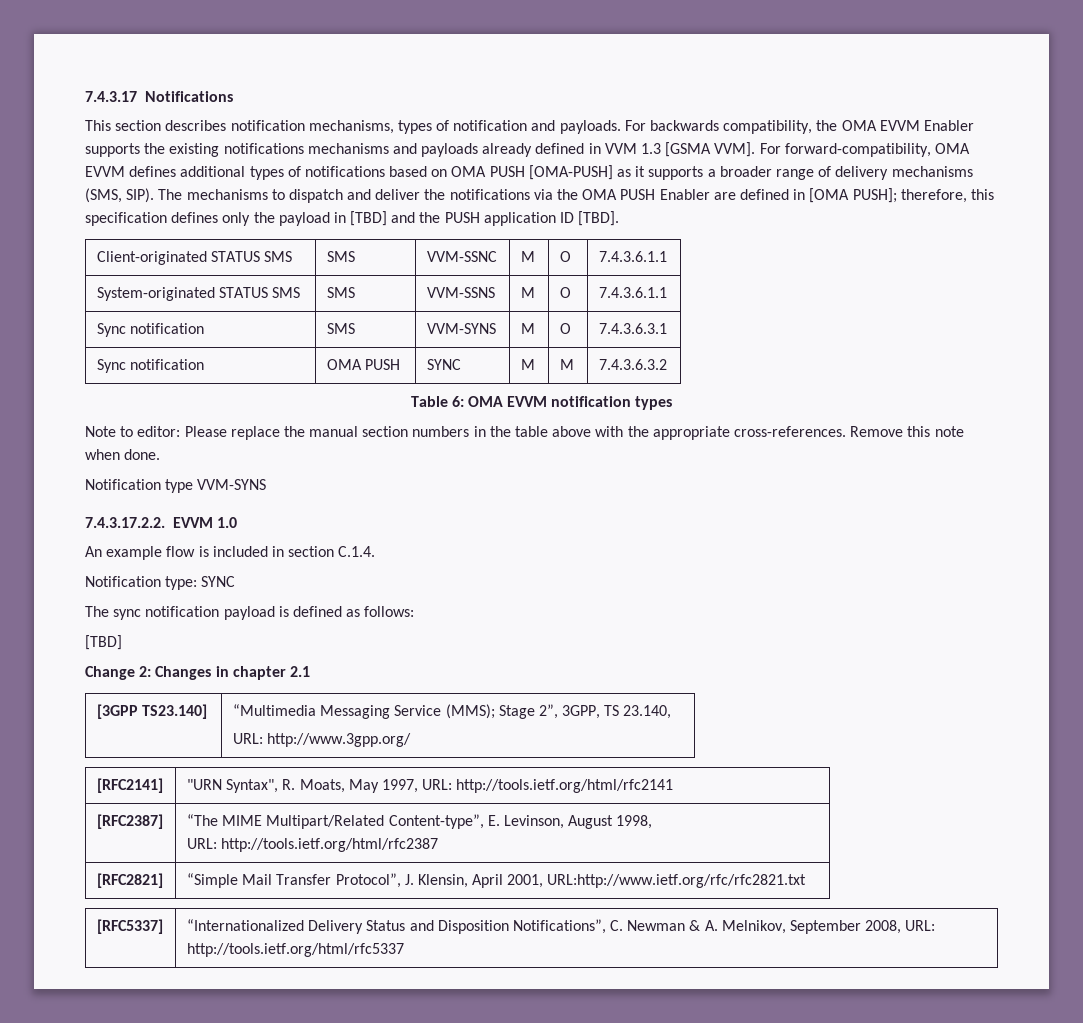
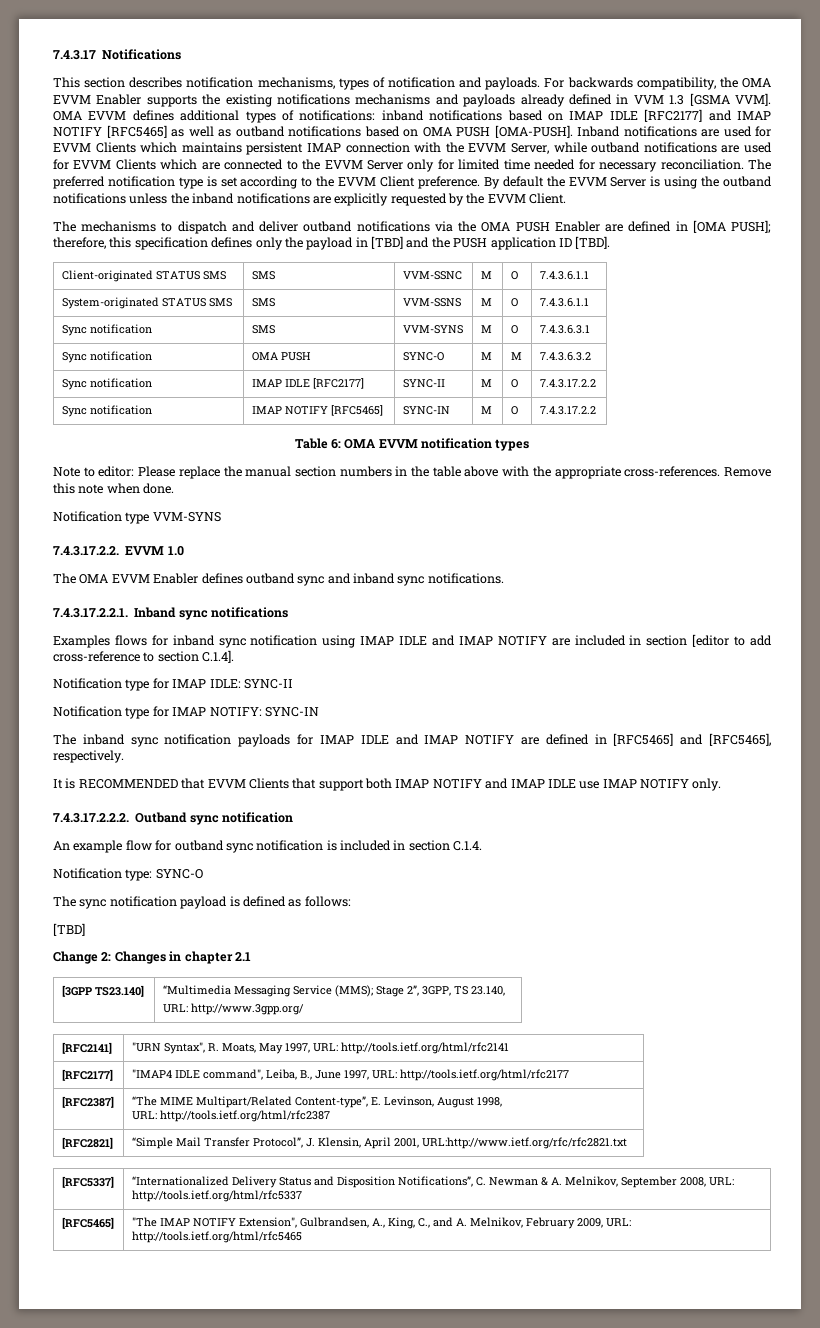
[759,143,931,157] For forward-compatibility, -> (771, 99) none
(301, 171) none -> [299,109,771,122] [53,125,285,138] notifications: inband notifications based on IMAP IDLE [RFC2177] and IMAP NOTIFY [RFC5465] as well as outband
[528,165,973,180] [85,188,155,203] [OMA-PUSH] as it supports a broader range of delivery mechanisms (SMS, SIP). -> [494,125,771,138] [53,142,773,155] [53,159,772,172] [53,176,773,189] [53,193,567,206] [OMA-PUSH]. Inband notifications are used for EVVM Clients which maintains persistent IMAP connection with the EVVM Server, while outband notifications are used for EVVM Clients which are connected to the EVVM Server only for limited time needed for necessary reconciliation. The preferred notification type is set according to the EVVM Client preference. By default the EVVM Server is using the outband notifications unless the inband notifications are explicitly requested by the EVVM Client. //
[424,189,446,200] the -> [303,221,353,232] outband
[426,359,461,370] SYNC -> [402,352,444,361] SYNC-O
(667, 364) none -> [61,378,152,390] [251,378,364,389] [402,379,445,388] [480,379,492,387] [510,379,518,388] [539,379,596,388] [61,405,152,417] [251,405,383,416] [402,406,450,415] [480,406,492,414] [510,406,518,415] [539,406,596,415] // Sync notification | IMAP IDLE [RFC2177] | SYNC-II | M | O | 7.4.3.17.2.2 // Sync notification | IMAP NOTIFY [RFC5465] | SYNC-IN | M | O | 7.4.3.17.2.2
(237, 522) none -> [53,573,504,586] [53,607,288,620] [53,634,773,648] [53,650,235,663] [53,678,293,691] [53,706,319,719] [53,733,771,747] [53,750,124,763] [53,778,722,791] [53,812,293,825] // The OMA EVVM Enabler defines outband sync and inband sync notifications. // 7.4.3.17.2.2.1. Inband sync notifications // Examples flows for inband sync notification using IMAP IDLE and IMAP NOTIFY are included in section [editor to add cross-reference to section C.1.4]. // Notification type for IMAP IDLE: SYNC-II // Notification type for IMAP NOTIFY: SYNC-IN // The inband sync notification payloads for IMAP IDLE and IMAP NOTIFY are defined in [RFC5465] and [RFC5465], respectively. // It is RECOMMENDED that EVVM Clients that support both IMAP NOTIFY and IMAP IDLE use IMAP NOTIFY only. // 7.4.3.17.2.2.2. Outband sync notification
(196, 551) none -> [155,840,324,853] for outband sync notification
[201,576,236,587] SYNC -> [155,869,203,879] SYNC-O
(674, 786) none -> [61,1069,113,1081] [131,1069,569,1081] // [RFC2177] | "IMAP4 IDLE command", Leiba, B., June 1997, URL: http://tools.ietf.org/html/rfc2177
(404, 950) none -> [61,1217,114,1229] [131,1217,631,1229] [131,1231,302,1243] // [RFC5465] | "The IMAP NOTIFY Extension", Gulbrandsen, A., King, C., and A. Melnikov, February 2009, URL: http://tools.ietf.org/html/rfc5465

